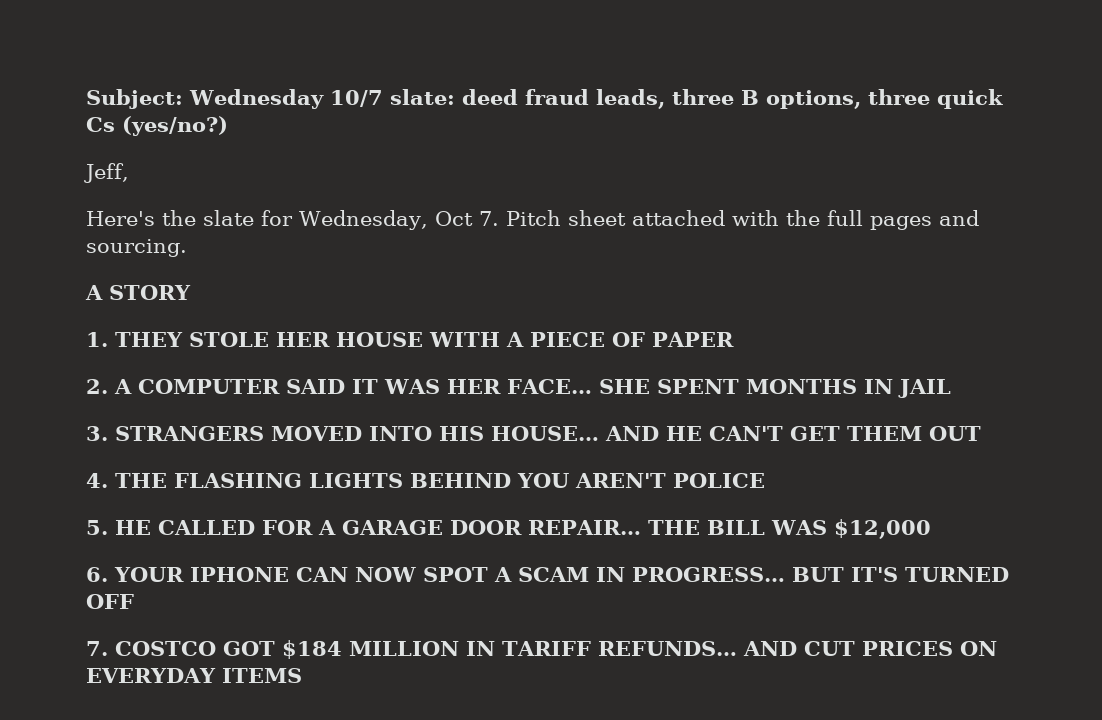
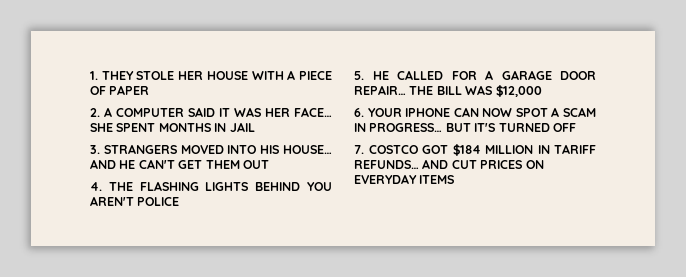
[86,89,1003,109] [86,116,228,136] [84,163,129,183] [86,210,979,230] [86,239,187,257] [85,285,191,300] Subject: Wednesday 10/7 slate: deed fraud leads, three B options, three quick Cs (yes/no?) // Jeff, // Here's the slate for Wednesday, Oct 7. Pitch sheet attached with the full pages and sourcing. // A STORY // -> (90, 75) none

